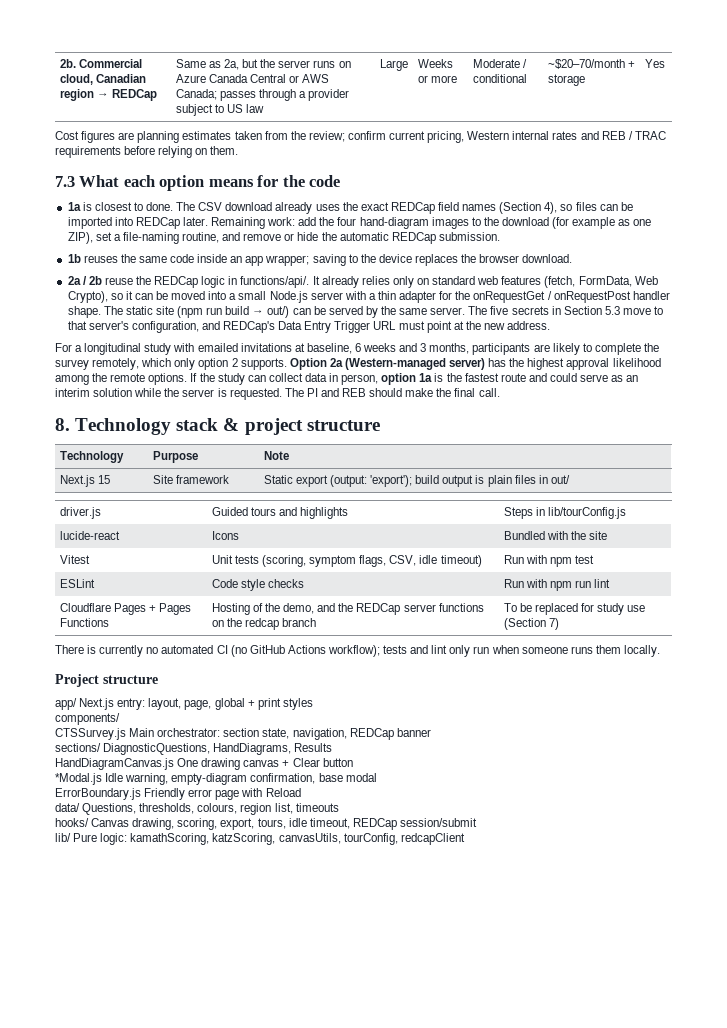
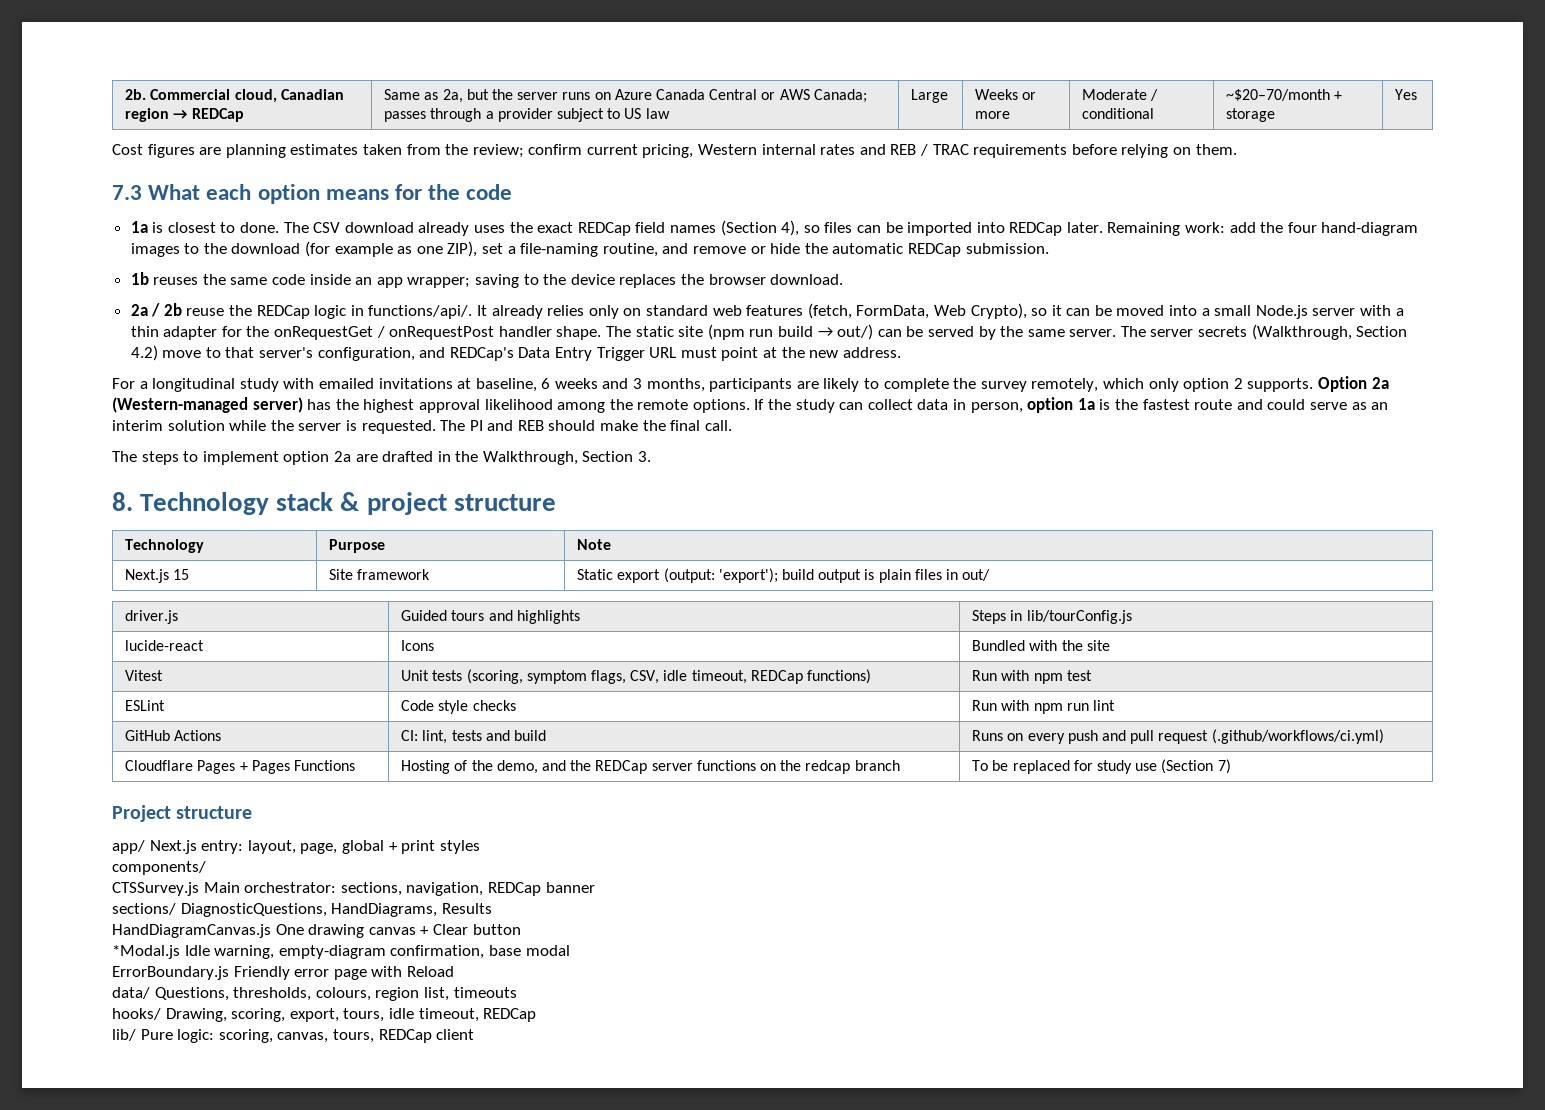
[490,306,620,315] five secrets in Section 5.3 -> [1150,324,1408,340] [130,345,158,361] server secrets (Walkthrough, Section 4.2)
(500, 392) none -> [112,451,652,465] // The steps to implement option 2a are drafted in the Walkthrough, Section 3.
[440,555,482,567] timeout) -> [691,669,871,684] timeout, REDCap functions)
(611, 583) none -> [125,730,222,741] [401,730,547,744] [972,729,1384,744] // GitHub Actions | CI: lint, tests and build | Runs on every push and pull request (.github/workflows/ci.yml)
[55,645,660,657] // There is currently no automated CI (no GitHub Actions workflow); tests and lint only run when someone runs them locally. -> (1231, 766) none
[223,728,290,739] section state, -> [340,882,402,896] sections,
[91,818,175,830] Canvas drawing, -> [165,1008,227,1022] Drawing,
[399,818,477,827] session/submit -> (537, 1015) none
[130,833,465,845] kamathScoring, katzScoring, canvasUtils, tourConfig, redcapClient -> [218,1029,475,1043] scoring, canvas, tours, REDCap client

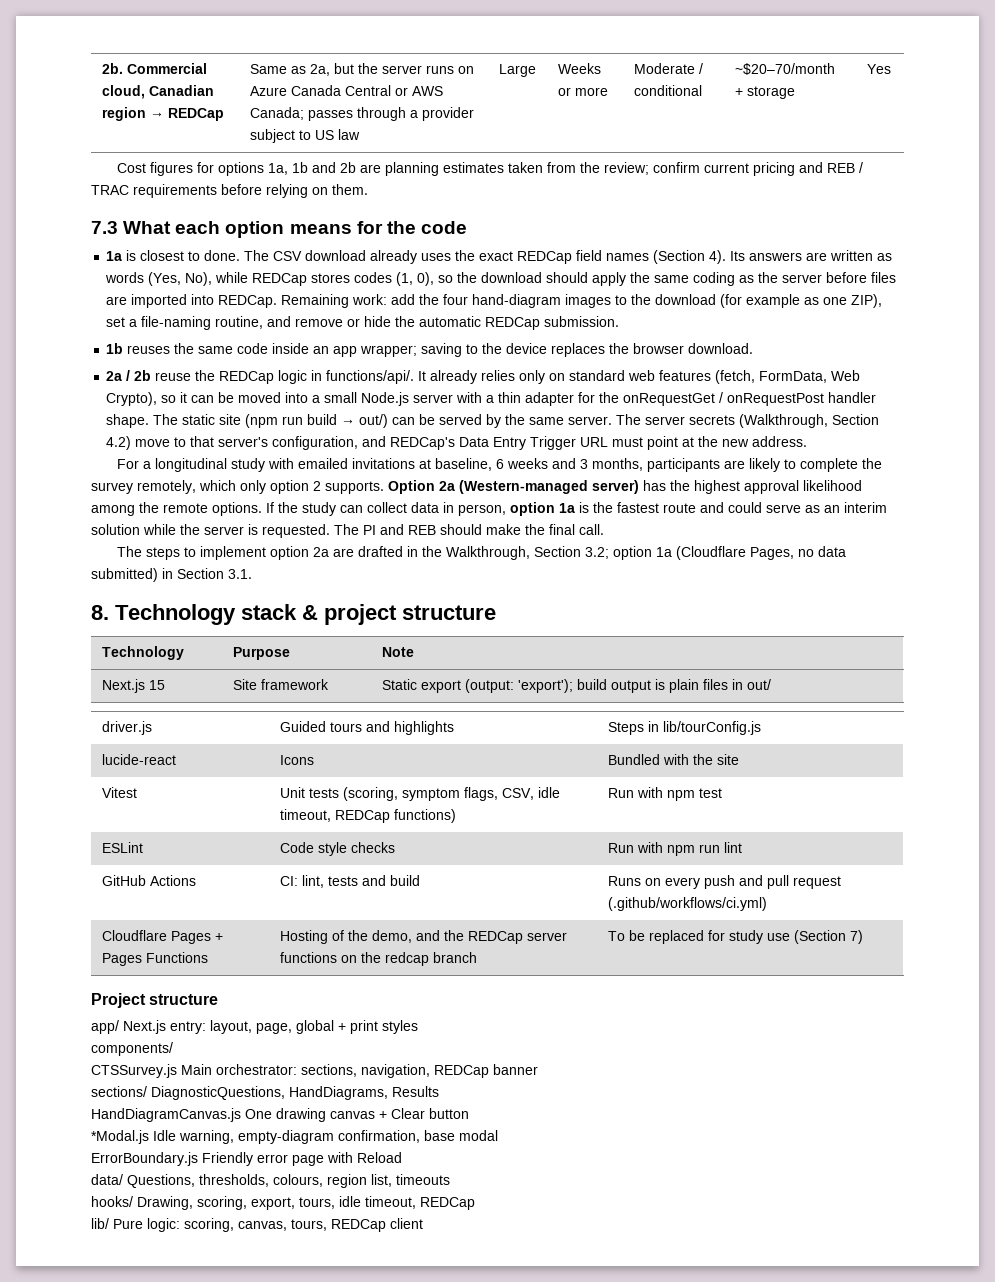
(195, 151) none -> [197,162,357,176] for options 1a, 1b and 2b
[642,144,856,158] pricing, Western internal rates -> [753,162,796,176] pricing
[781,220,1103,236] 4), so files can be imported into REDCap later. -> [709,250,893,264] [105,272,897,286] [106,294,278,308] 4). Its answers are written as words (Yes, No), while REDCap stores codes (1, 0), so the download should apply the same coding as the server before files are imported into REDCap.
[638,451,652,462] 3. -> [585,546,847,560] [91,568,252,582] 3.2; option 1a (Cloudflare Pages, no data submitted) in Section 3.1.

